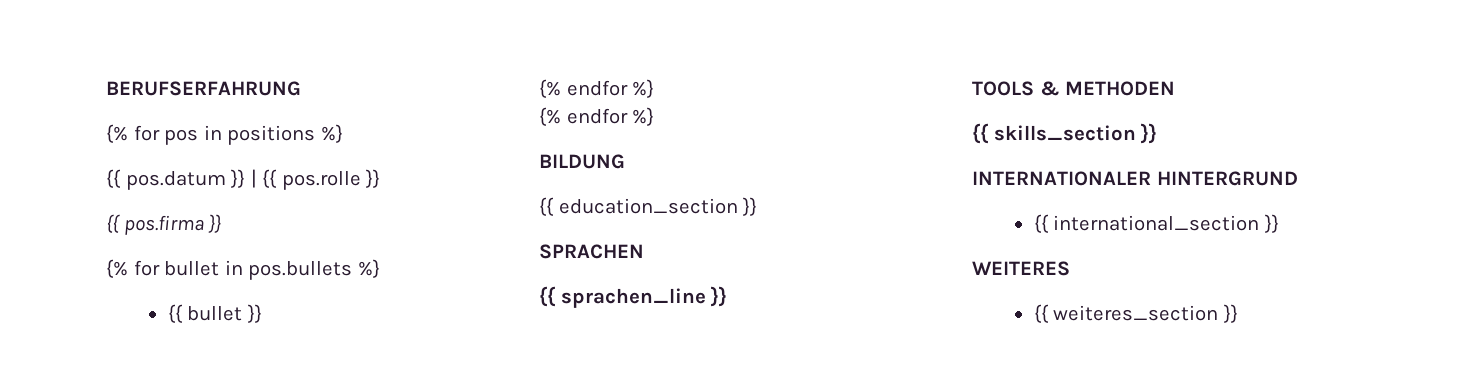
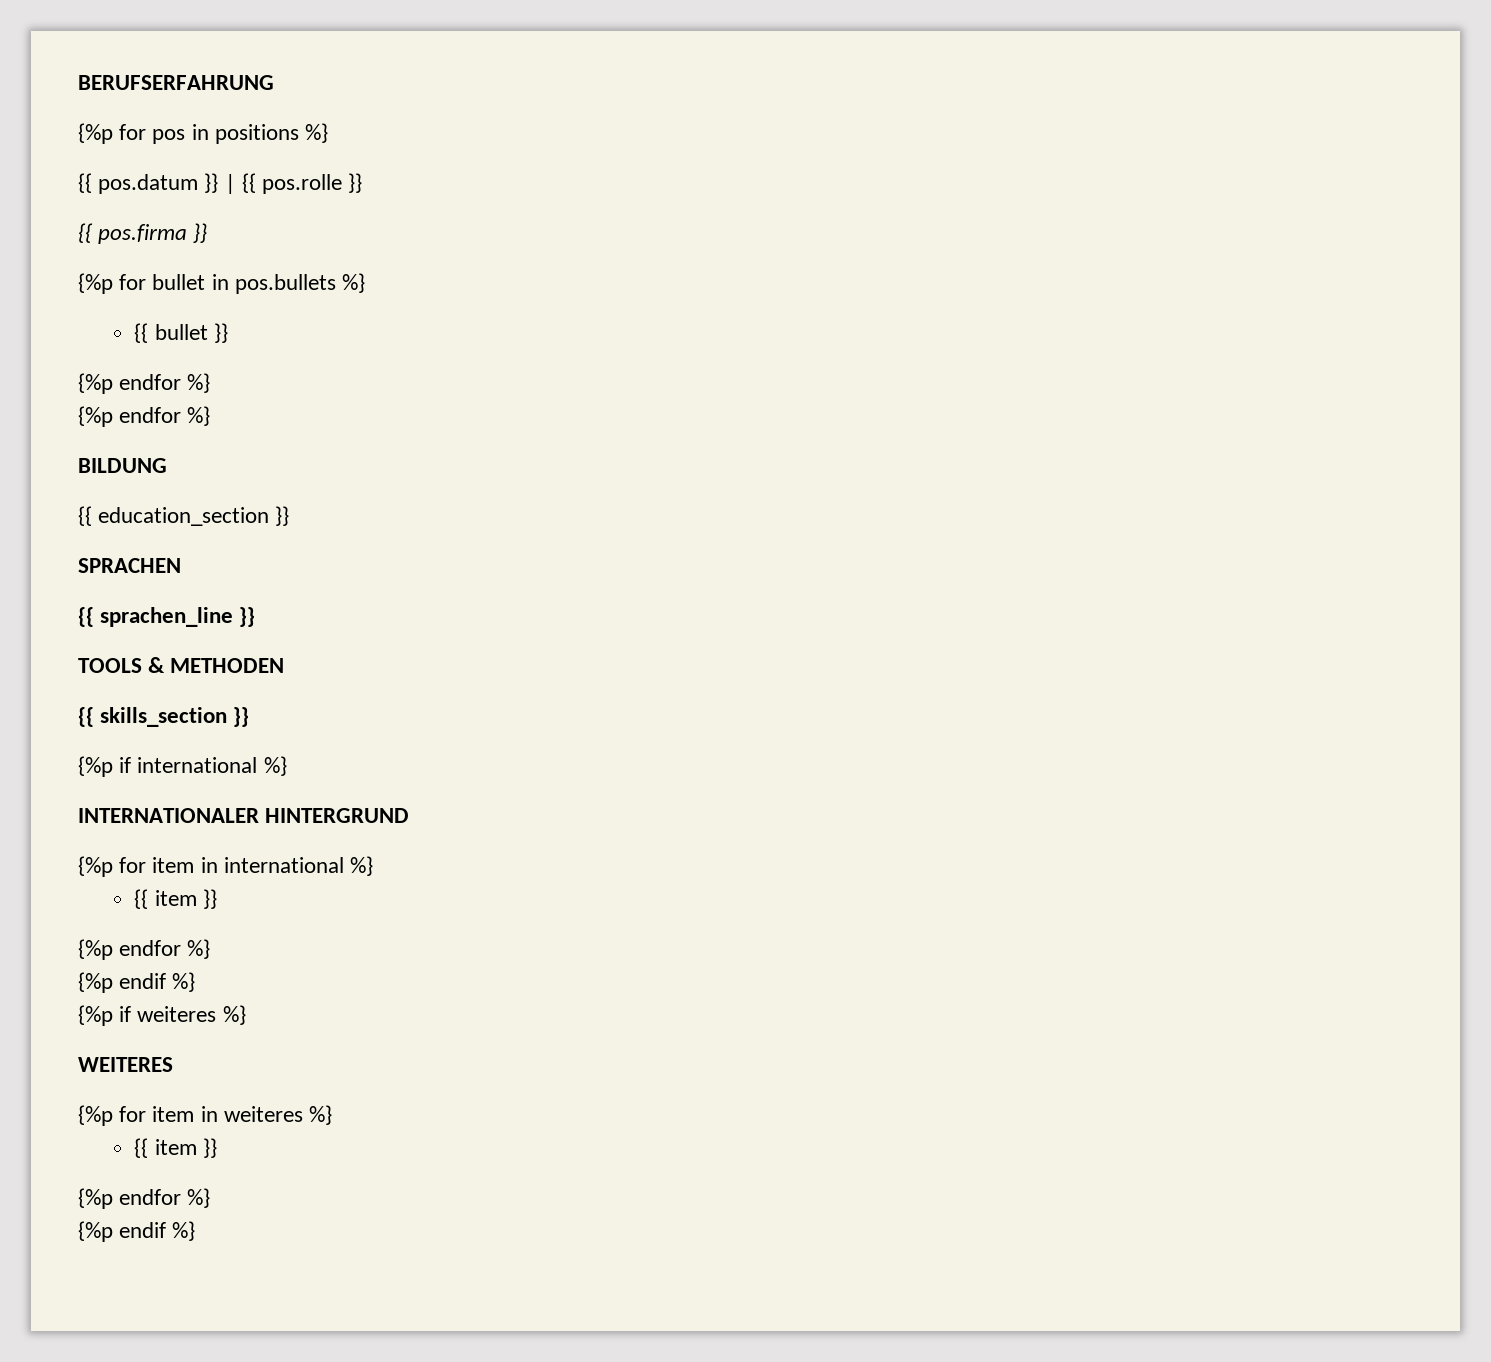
[106,124,128,143] {% -> [78,123,113,144] {%p
[106,259,128,278] {% -> [78,273,113,294] {%p
[539,79,655,98] [539,107,561,126] {% endfor %} // {% -> [78,373,211,394] [78,406,113,427] {%p endfor %} // {%p
[972,171,1298,186] [1033,214,1279,233] [972,261,1070,276] [1033,304,1238,323] INTERNATIONALER HINTERGRUND // {{ international_section }} // WEITERES // {{ weiteres_section }} -> [78,756,287,777] [78,808,410,823] [78,856,374,877] [134,889,217,909] [78,939,211,960] [78,972,196,993] [78,1005,246,1026] [78,1057,173,1072] [78,1105,333,1126] [134,1138,217,1158] [78,1188,211,1209] [78,1221,196,1242] {%p if international %} // INTERNATIONALER HINTERGRUND // {%p for item in international %} // {{ item }} // {%p endfor %} // {%p endif %} // {%p if weiteres %} // WEITERES // {%p for item in weiteres %} // {{ item }} // {%p endfor %} // {%p endif %}

